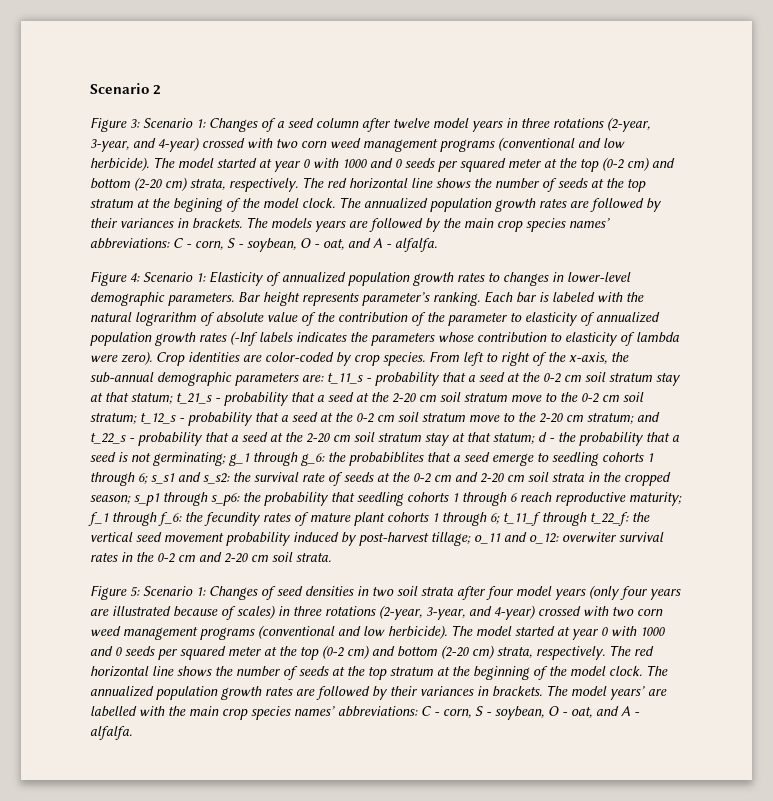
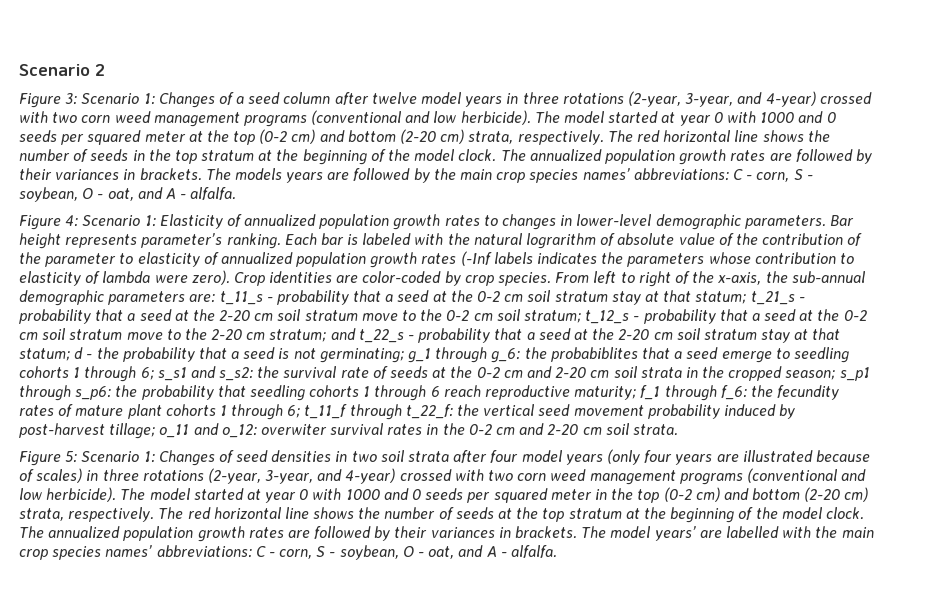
[591,178,646,192] [90,198,223,212] at the top stratum at the begining -> [132,149,367,165] in the top stratum at the beginning
[264,647,277,656] at -> [594,489,607,500] in

